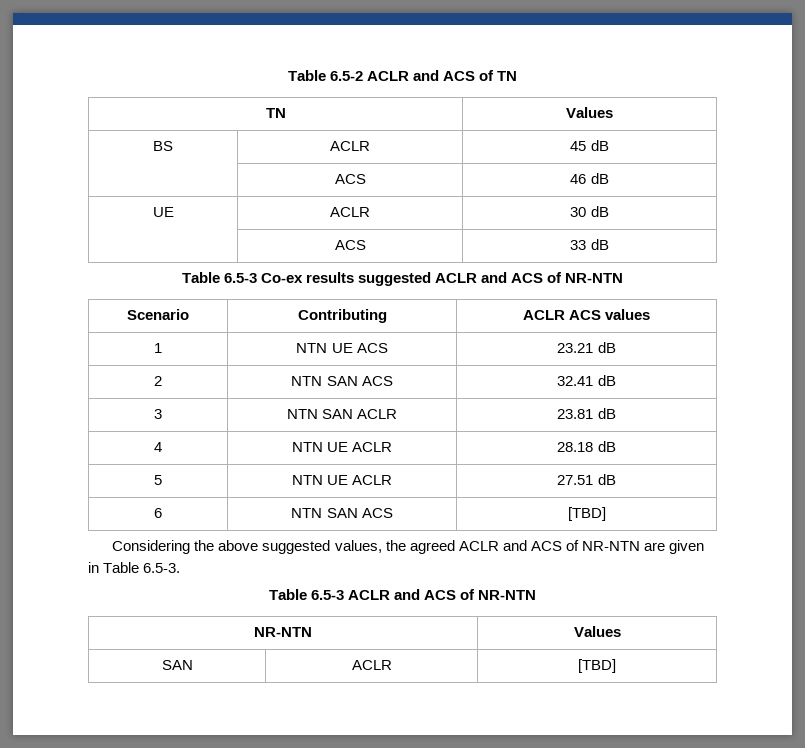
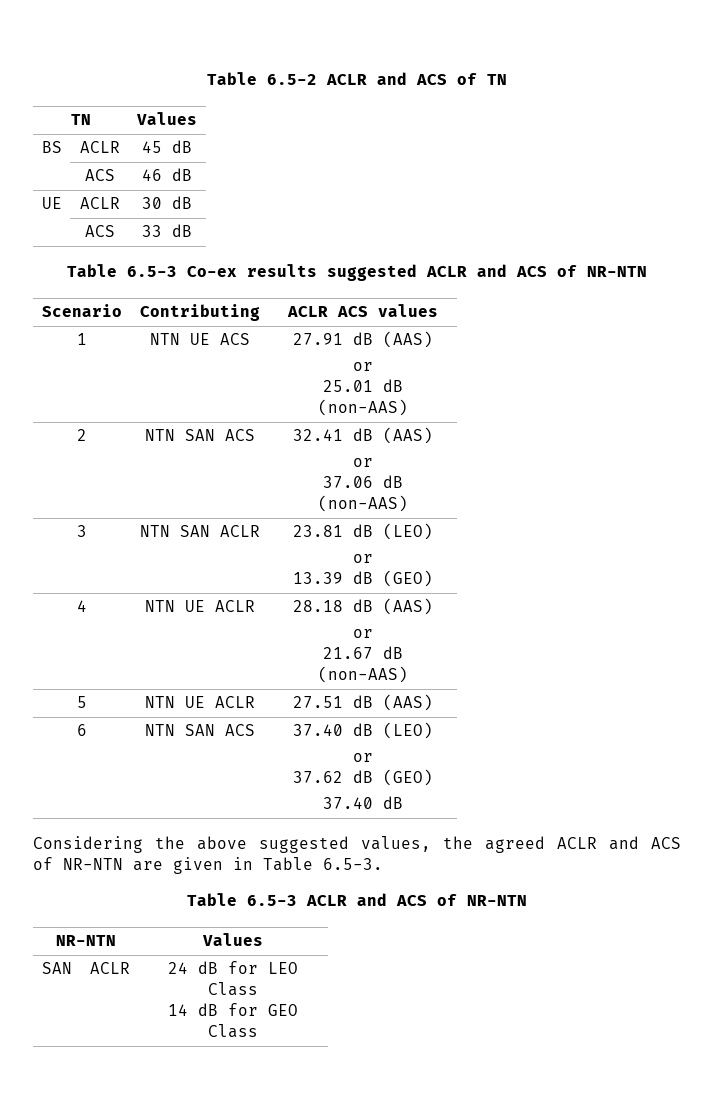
[557,342,616,353] 23.21 dB -> [292,331,433,348] [352,362,373,371] [322,379,403,392] [317,399,408,416] 27.91 dB (AAS) // or // 25.01 dB (non-AAS)
(616, 380) none -> [382,427,433,444] [352,458,373,467] [322,475,403,488] [317,495,408,512] (AAS) // or // 37.06 dB (non-AAS)
(616, 413) none -> [382,523,433,540] [352,554,373,563] [292,570,433,587] (LEO) // or // 13.39 dB (GEO)
(616, 446) none -> [382,598,433,615] [352,629,373,638] [322,646,403,659] [317,666,408,683] (AAS) // or // 21.67 dB (non-AAS)
(616, 479) none -> [382,694,433,711] (AAS)
[567,507,606,521] [TBD] -> [292,722,433,739] [352,753,373,762] [292,769,433,786] [322,796,403,809] 37.40 dB (LEO) // or // 37.62 dB (GEO) // 37.40 dB
[578,659,616,673] [TBD] -> [168,961,298,974] [208,982,258,996] [168,1003,298,1016] [208,1024,258,1038] 24 dB for LEO Class // 14 dB for GEO Class

